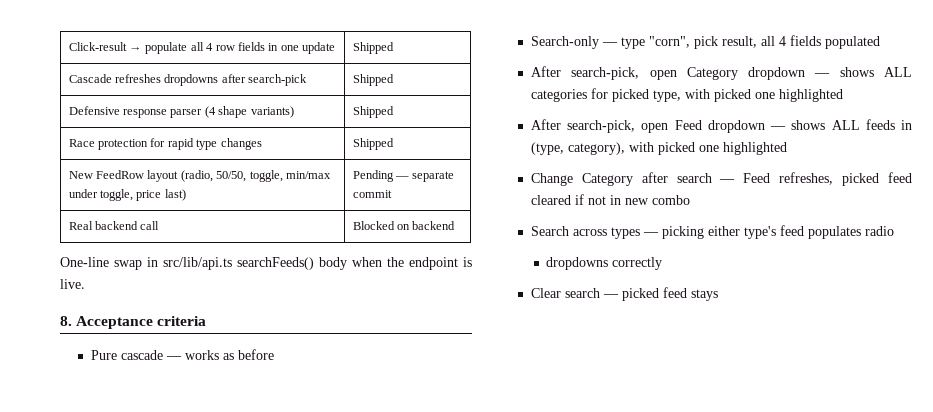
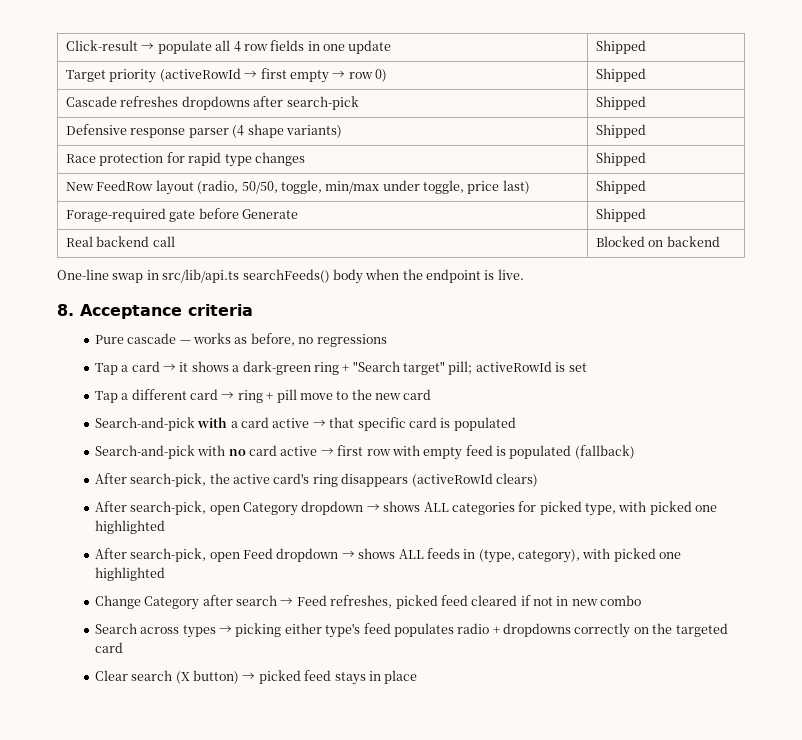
(394, 48) none -> [66,68,388,83] [596,68,647,82] // Target priority (activeRowId → first empty → row 0) | Shipped
[352,170,455,182] [352,190,392,198] Pending — separate commit -> [596,180,647,194] [66,208,299,222] [596,208,647,222] Shipped // Forage-required gate before Generate | Shipped
[237,349,274,360] [530,35,880,49] before // Search-only — type "corn", pick result, all 4 fields populated -> [250,333,387,347] [94,361,587,375] [94,389,432,403] [94,417,516,431] [94,445,635,460] [94,473,538,487] before, no regressions // Tap a card → it shows a dark-green ring + "Search target" pill; activeRowId is set // Tap a different card → ring + pill move to the new card // Search-and-pick with a card active → that specific card is populated // Search-and-pick with no card active → first row with empty feed is populated (fallback) // After search-pick, the active card's ring disappears (activeRowId clears)
[814,73,831,77] — -> [366,503,380,512] →
[770,126,787,130] — -> [341,550,355,559] →
[719,179,736,183] — -> [280,597,294,606] →
[642,232,659,236] — -> [219,625,233,634] →
(894, 231) // -> [492,626,500,634] +
(663, 263) none -> [633,623,728,637] [94,642,123,653] on the targeted card
[602,294,619,298] — -> [175,670,256,684] (X button) →
(718, 295) none -> [368,670,418,684] in place

